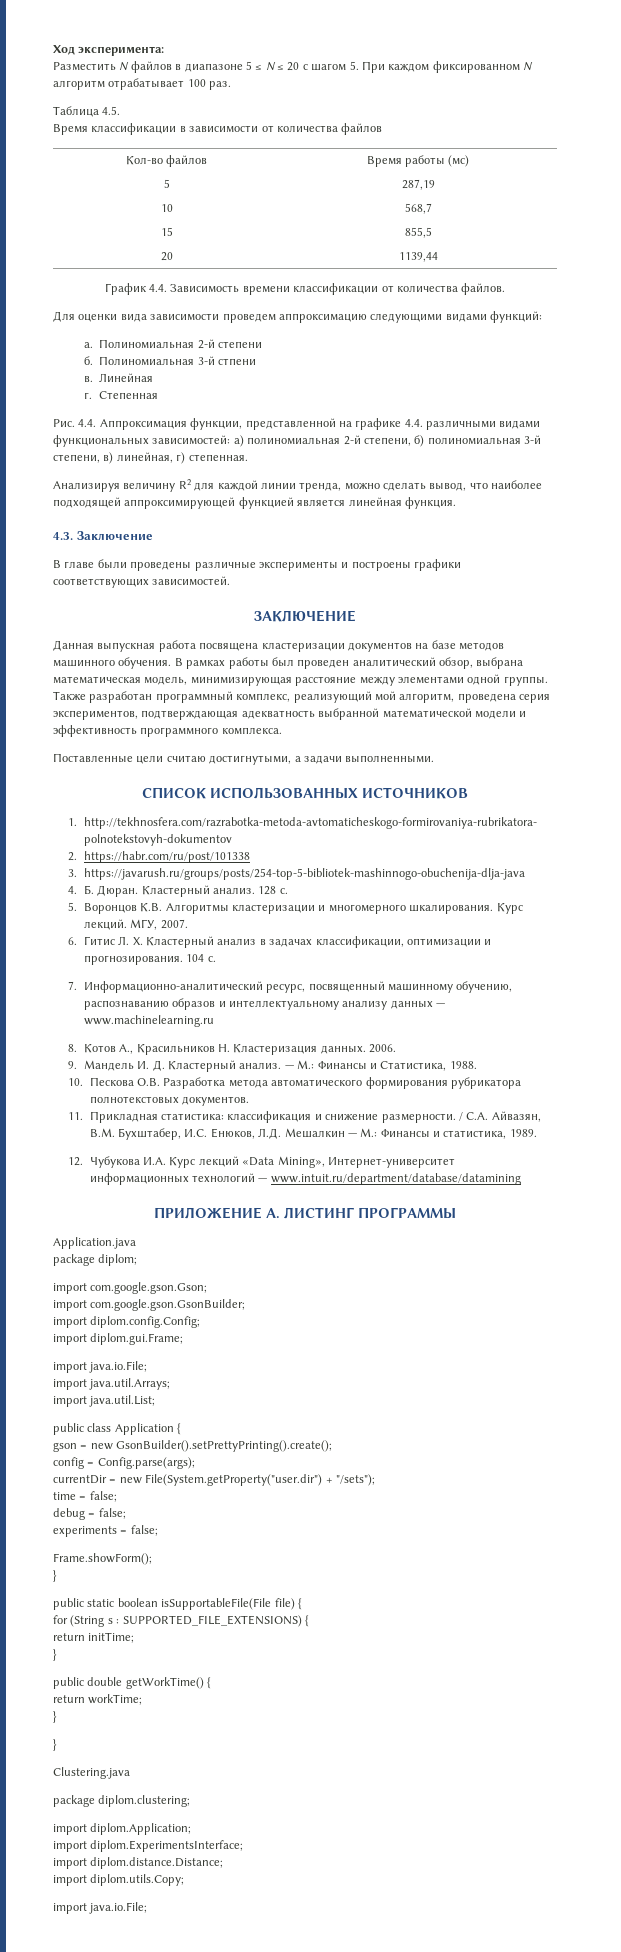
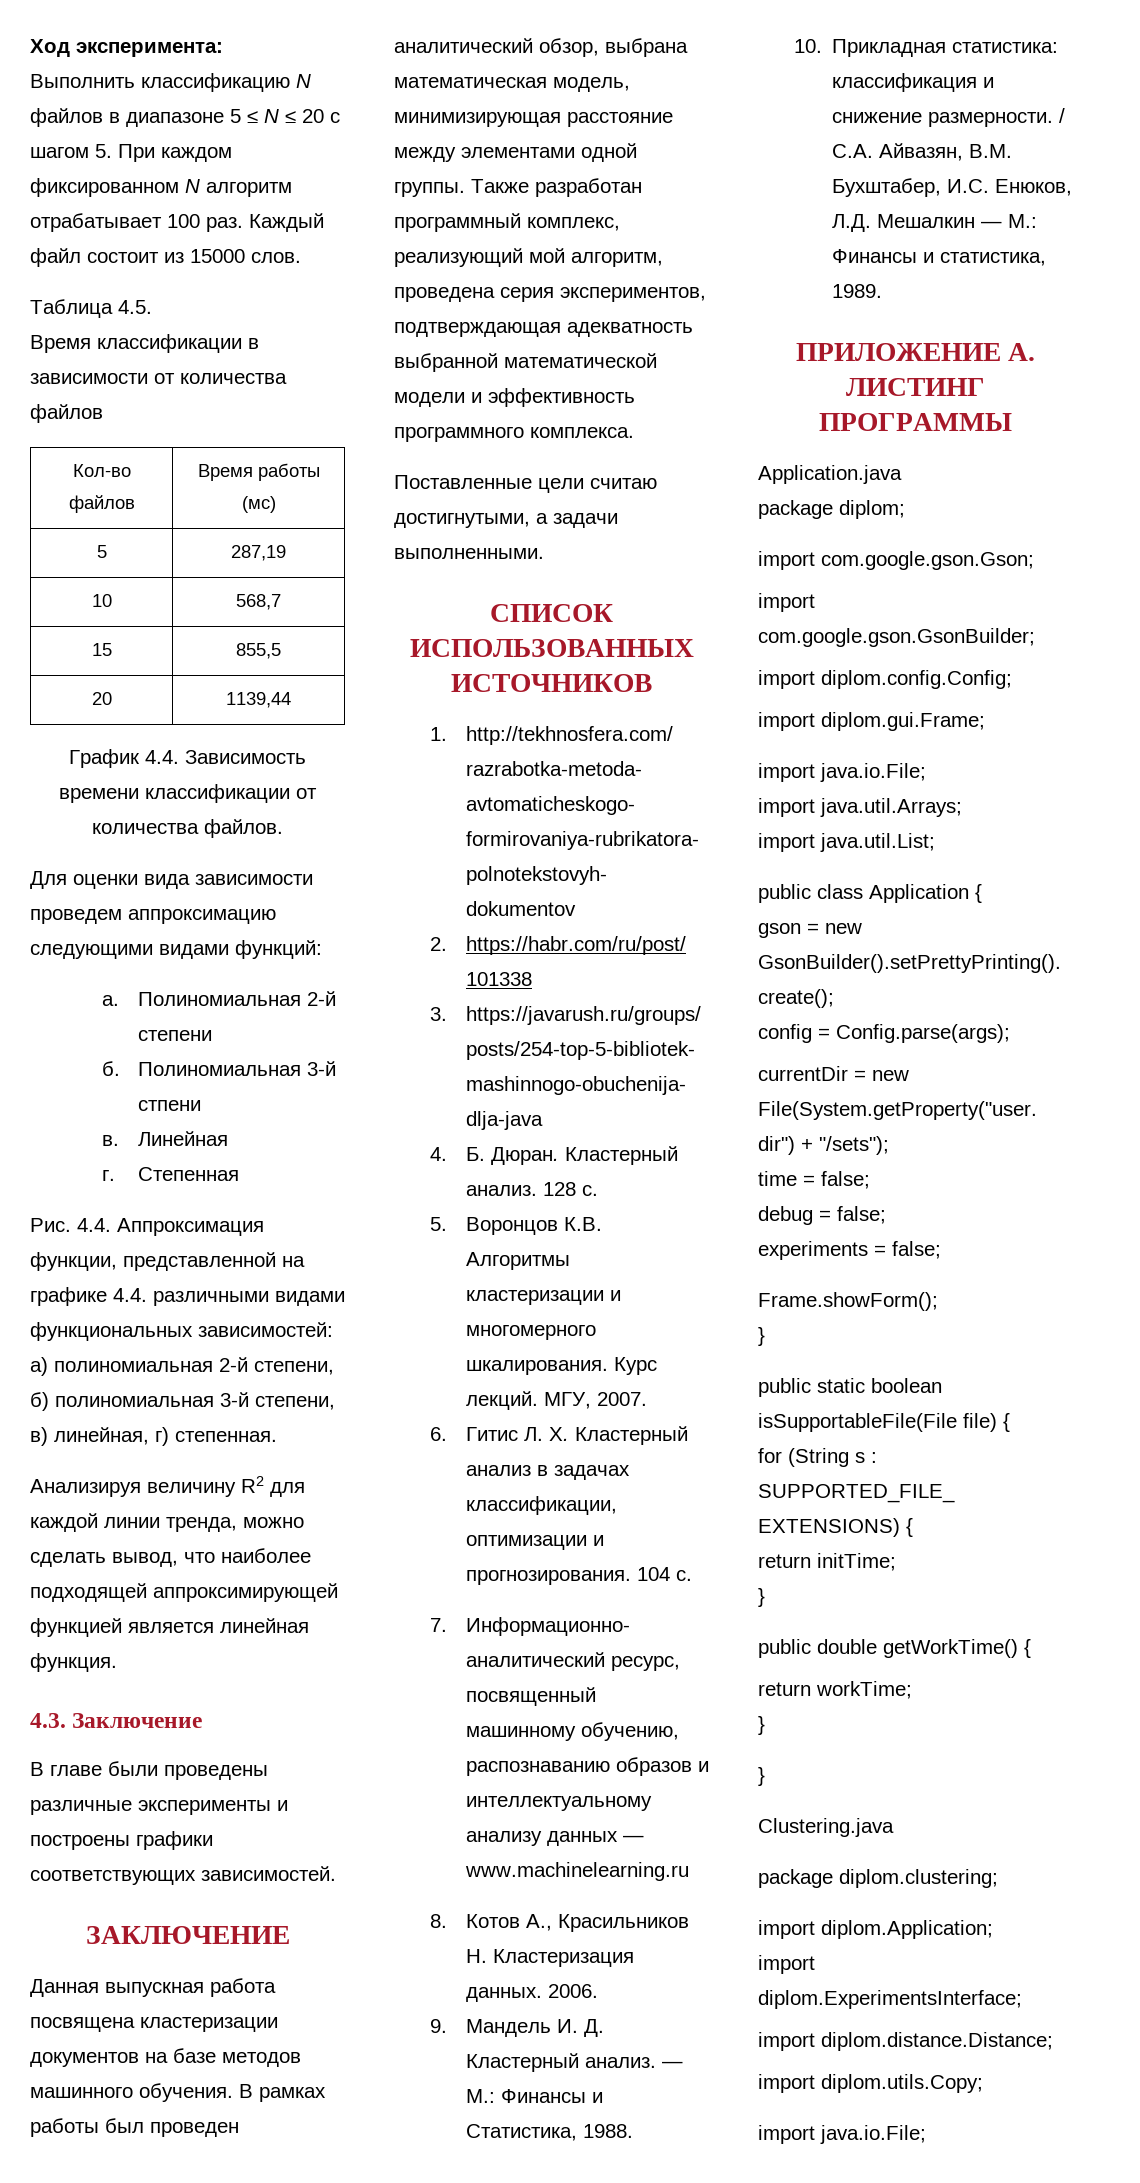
[53,62,116,71] Разместить -> [30,73,290,92] Выполнить классификацию
(232, 85) none -> [249,213,324,232] [30,248,301,267] Каждый файл состоит из 15000 слов.
[89,1077,521,1089] [89,1096,250,1106] [68,1112,84,1120] Пескова О.В. Разработка метода автоматического формирования рубрикатора полнотекстовых документов. // 11. -> (822, 46) none
[68,1156,455,1168] [89,1173,521,1185] // 12. Чубукова И.А. Курс лекций «Data Mining», Интернет-университет информационных технологий — www.intuit.ru/department/database/datamining -> (883, 291) none

